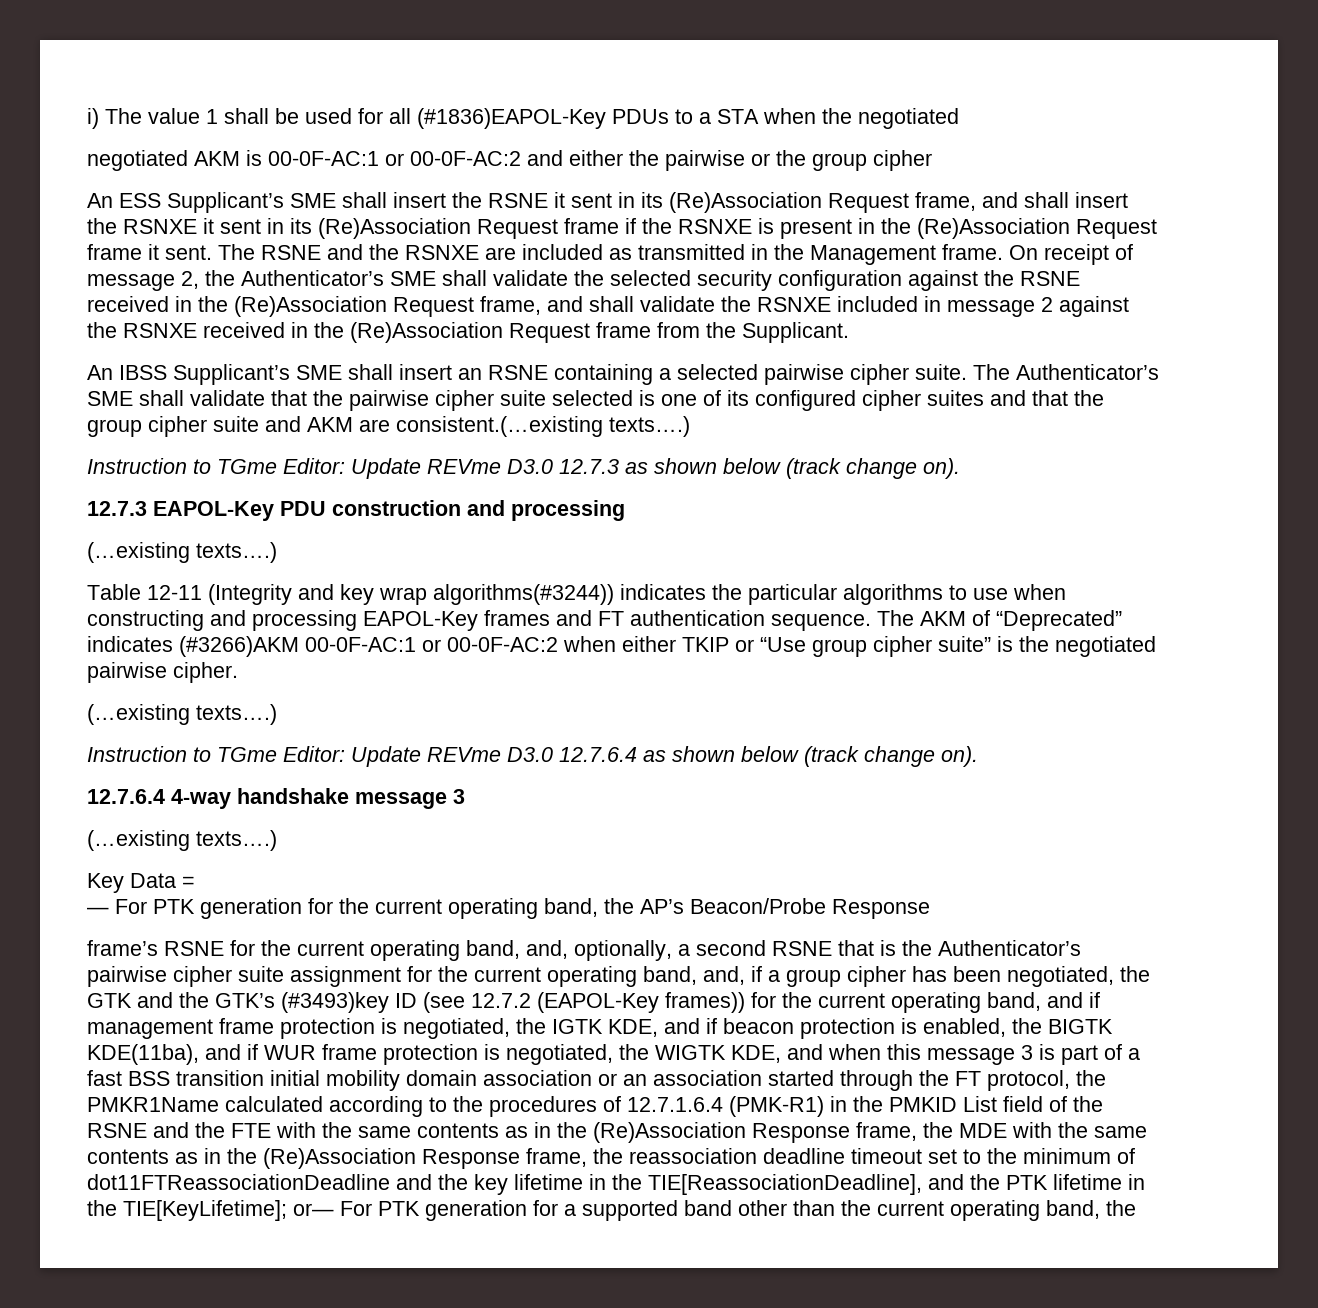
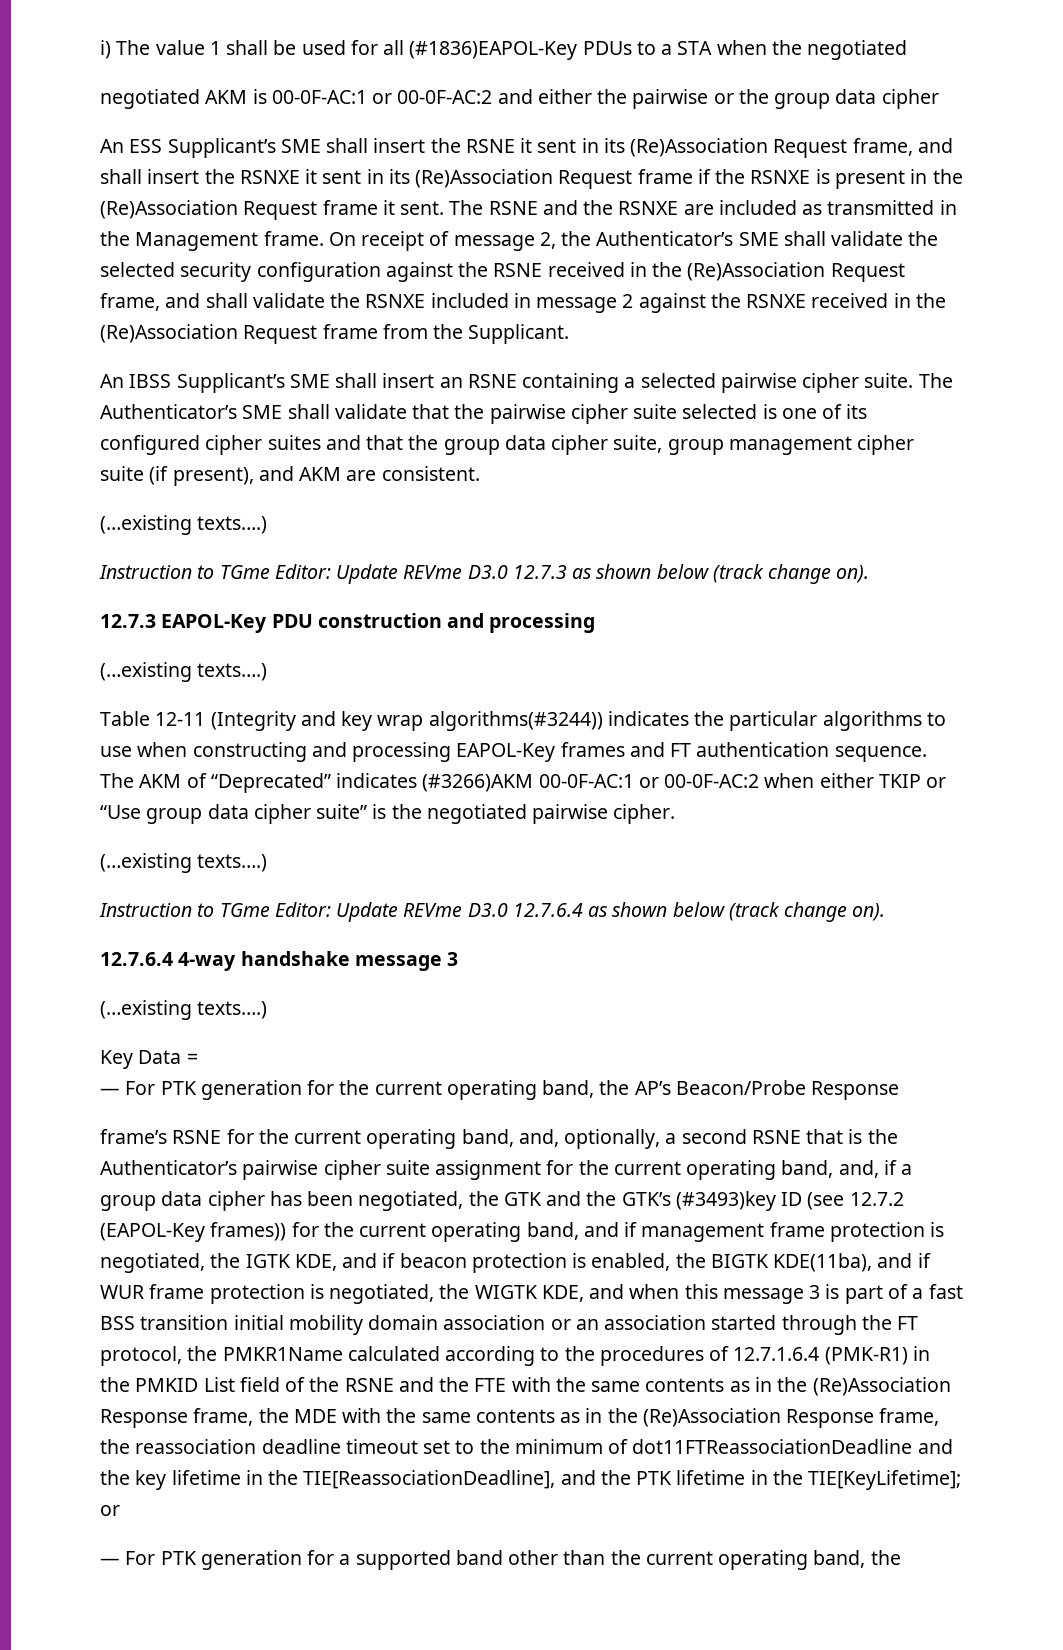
(867, 162) none -> [835,89,877,104] data
[148,416,259,437] cipher suite -> [504,435,915,455] [100,466,254,486] data cipher suite, group management cipher suite (if present),
[396,416,603,437] consistent.(…existing -> [381,466,480,481] [100,515,192,535] consistent. // (…existing
(867, 648) none -> [207,804,249,819] data
(841, 978) none -> [161,1191,203,1206] data
[293,1203,334,1216] or— -> [100,1505,120,1516] [100,1558,120,1565] or // —

